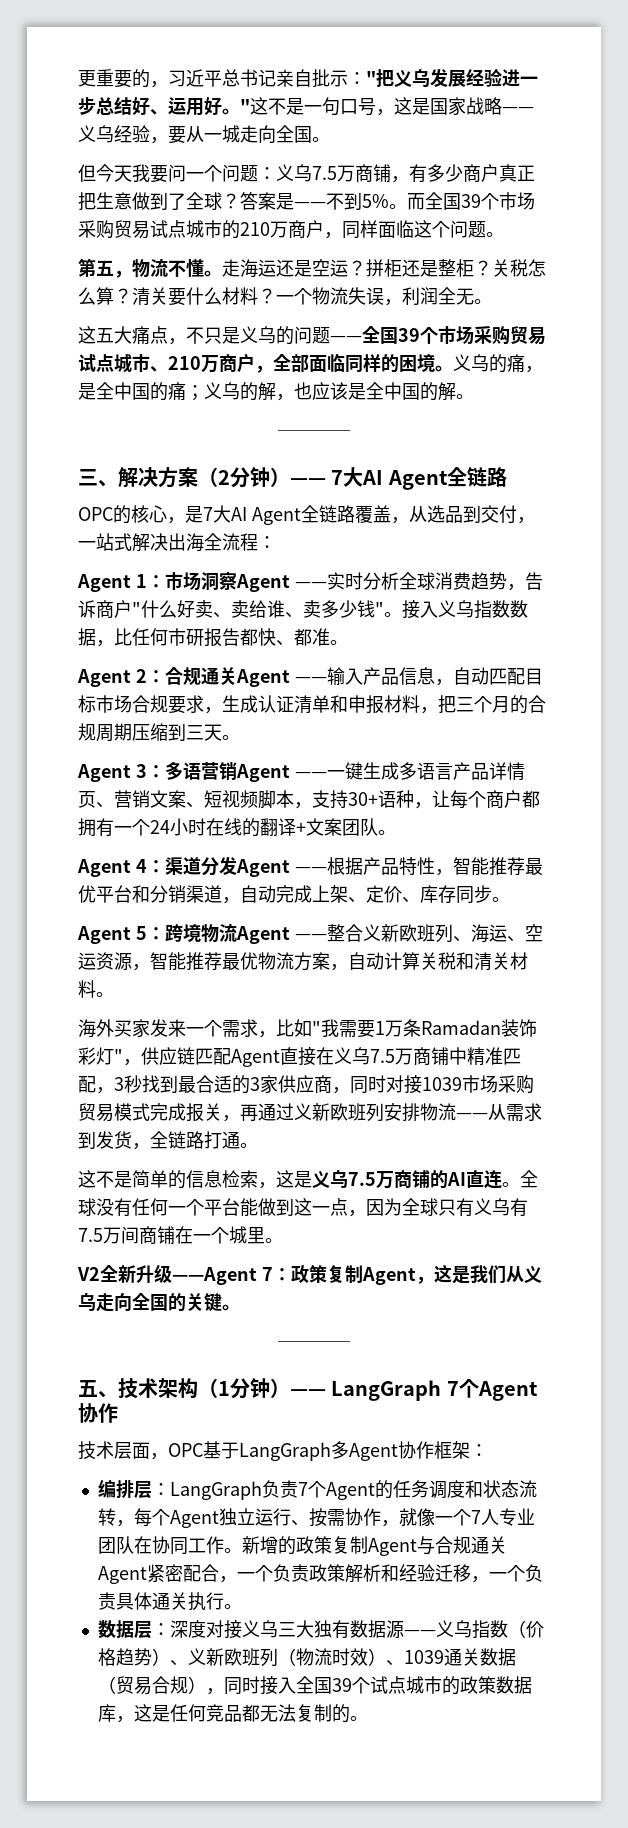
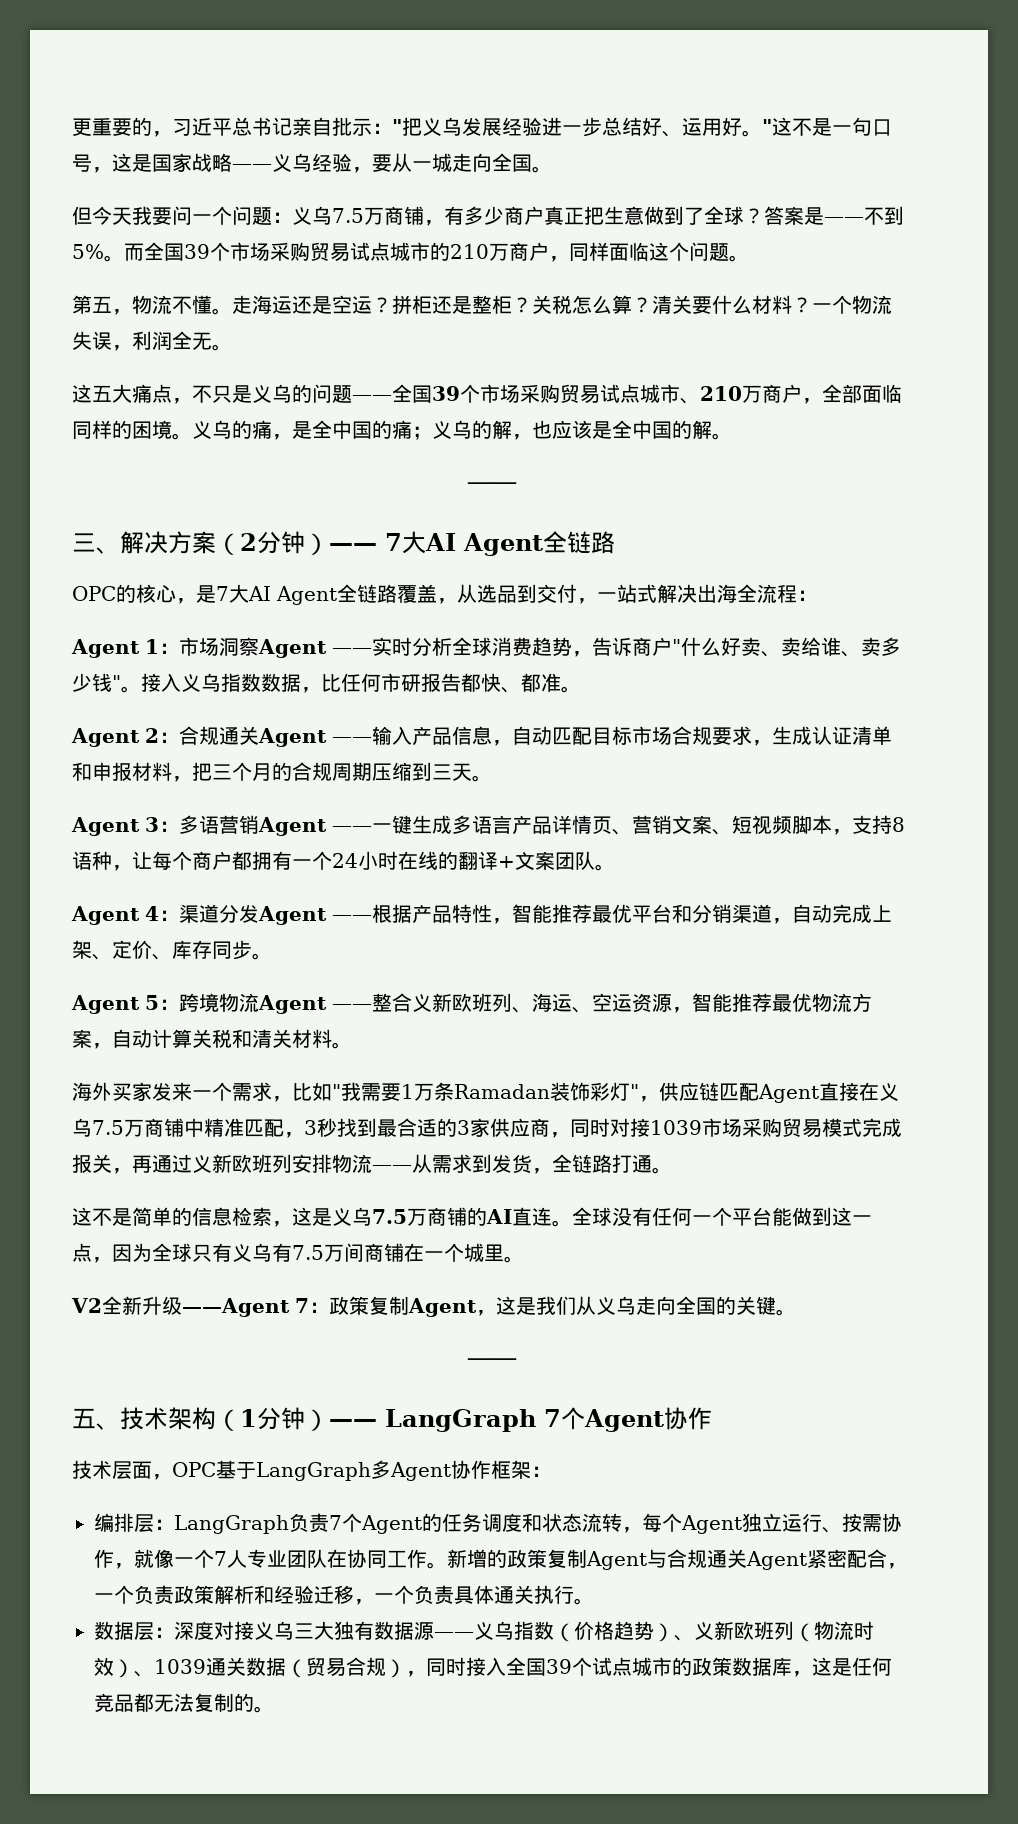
[348,792,378,806] 30+ -> [892,817,905,832] 8

